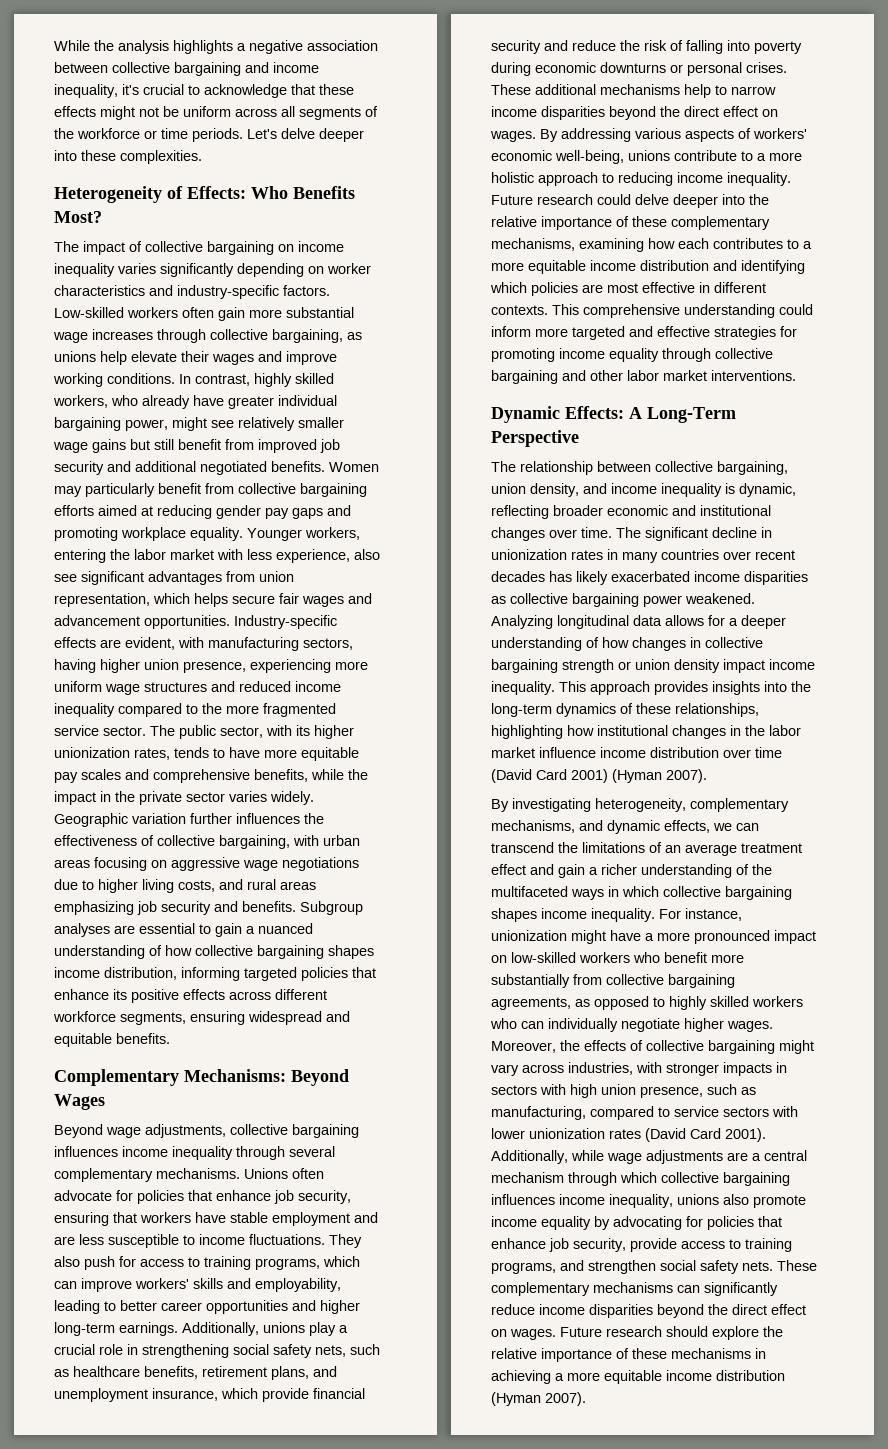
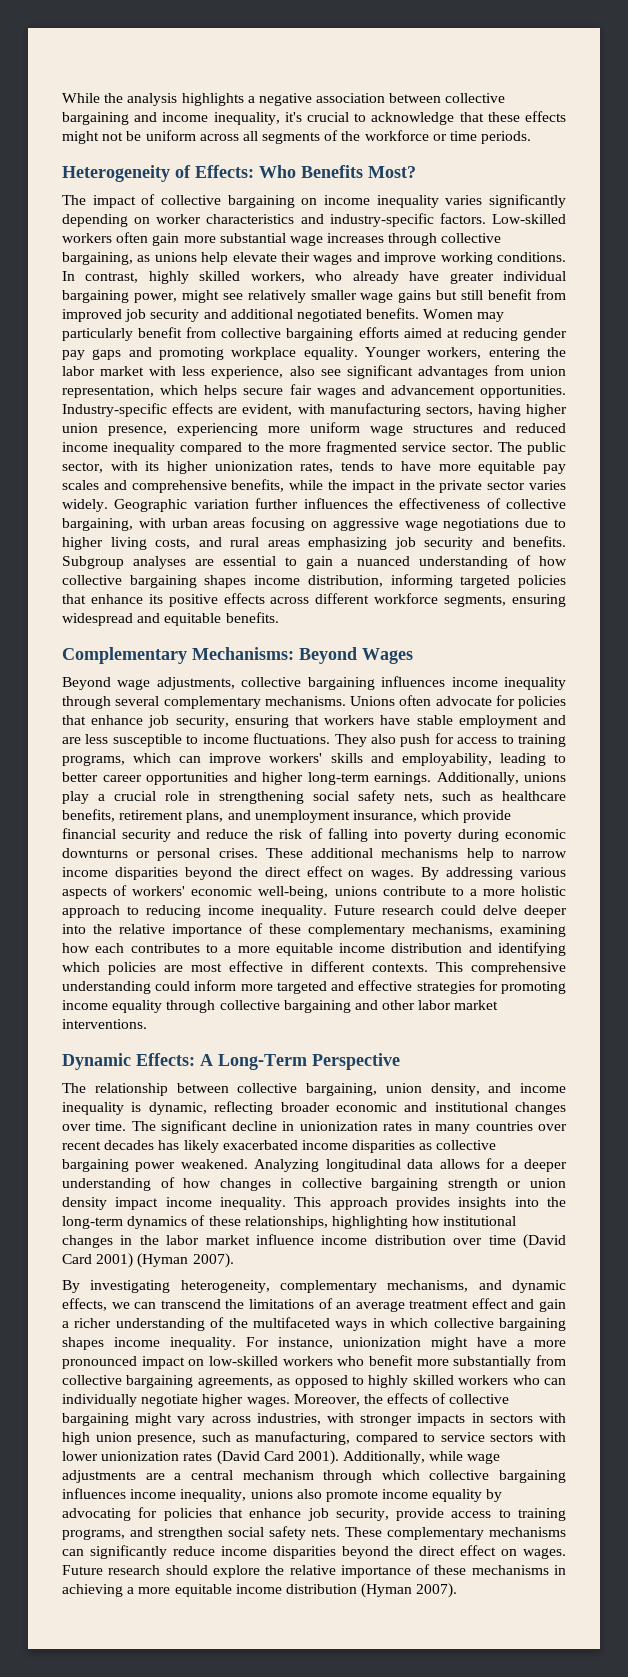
[247,128,364,142] [54,150,202,164] Let's delve deeper into these complexities. -> (532, 137) none

